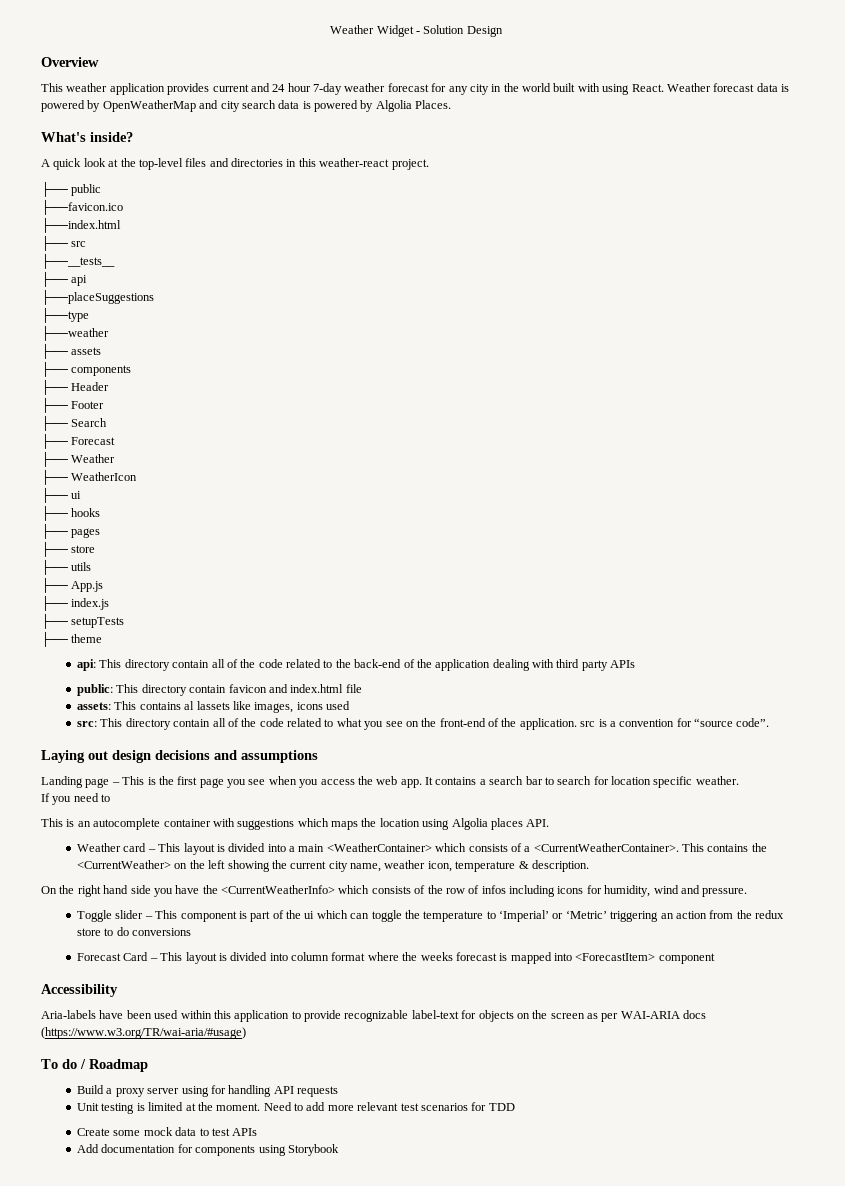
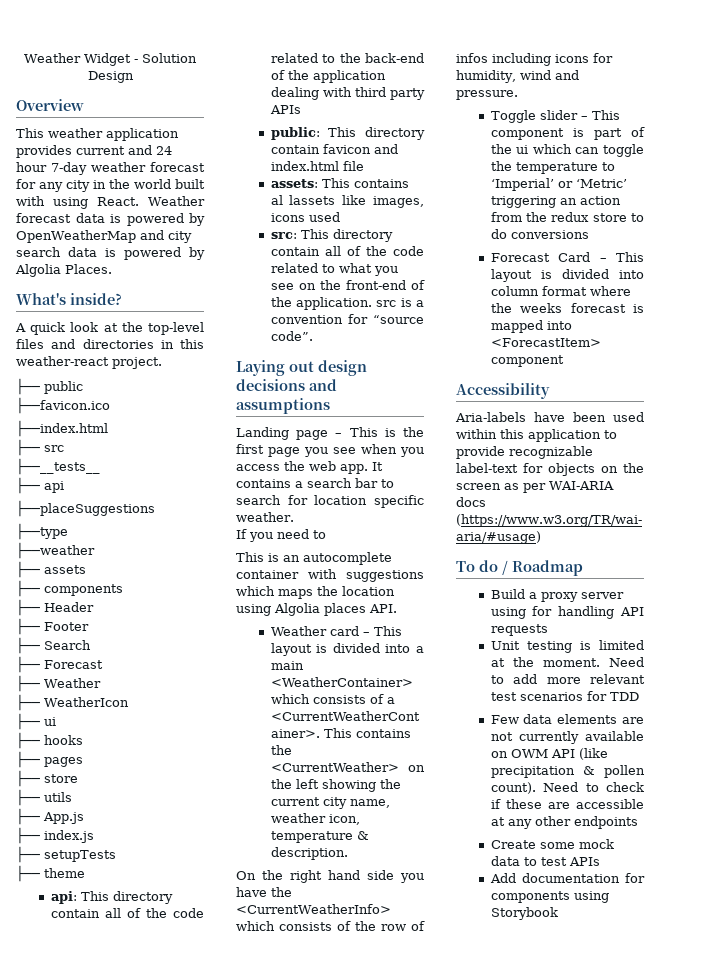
(515, 1107) none -> [490,714,644,724] [490,731,644,744] [490,748,608,760] [490,765,645,778] [490,782,644,794] [490,799,644,809] [490,816,638,829] // Few data elements are not currently available on OWM API (like precipitation & pollen count). Need to check if these are accessible at any other endpoints

